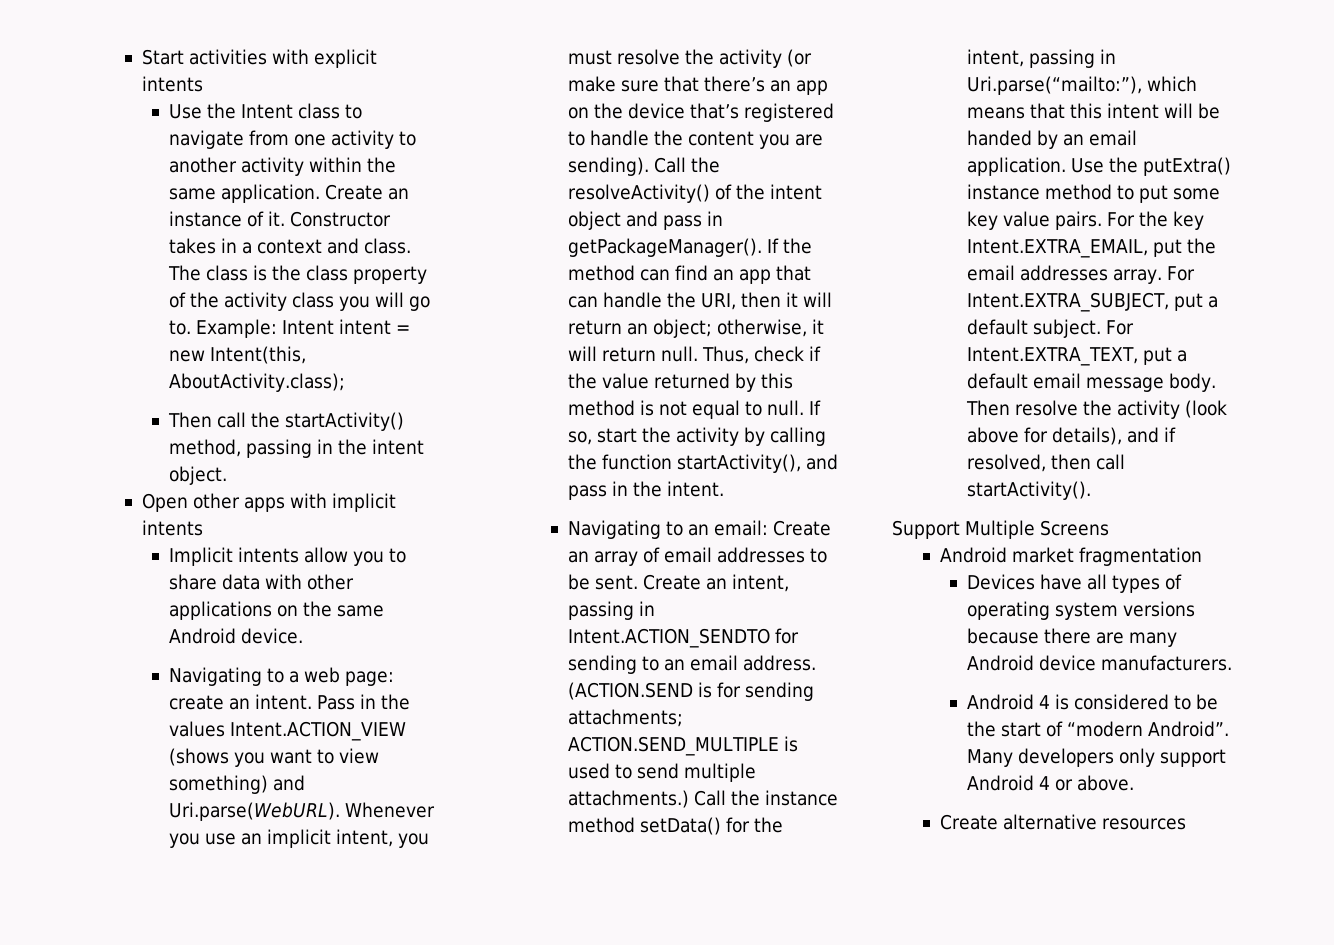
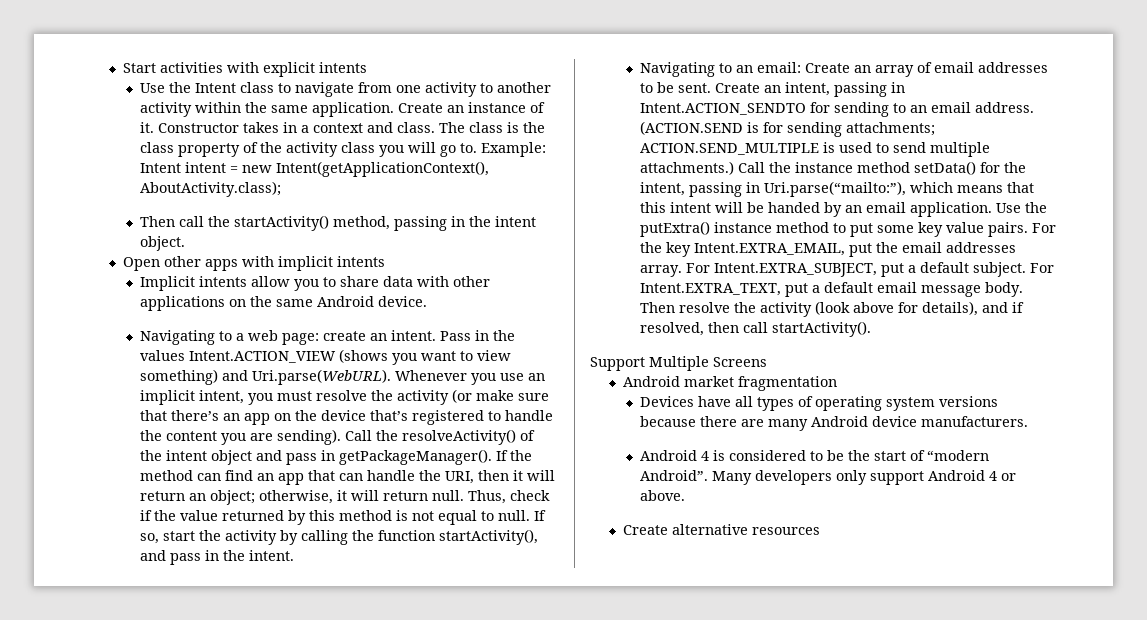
[209,346,306,364] Intent(this, -> [275,161,489,177] Intent(getApplicationContext(),

